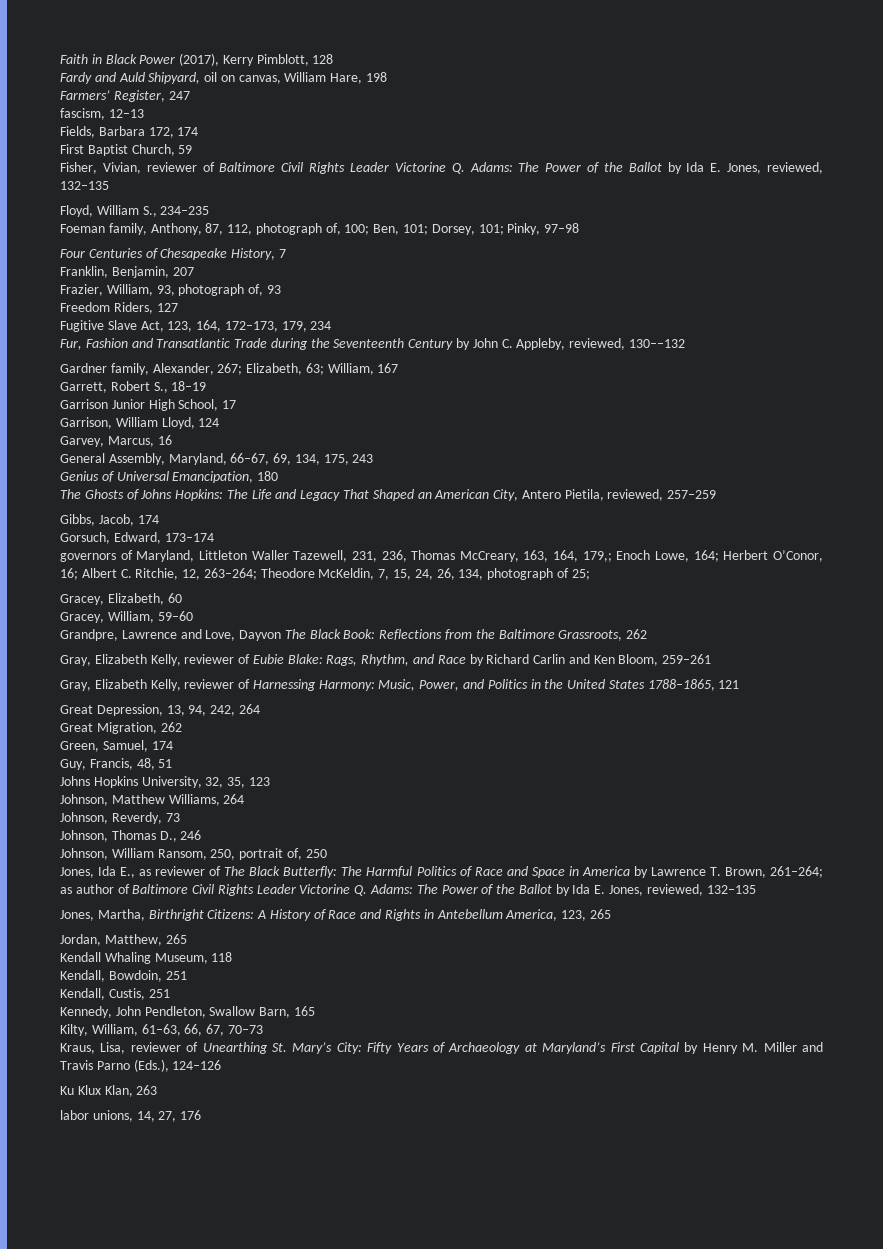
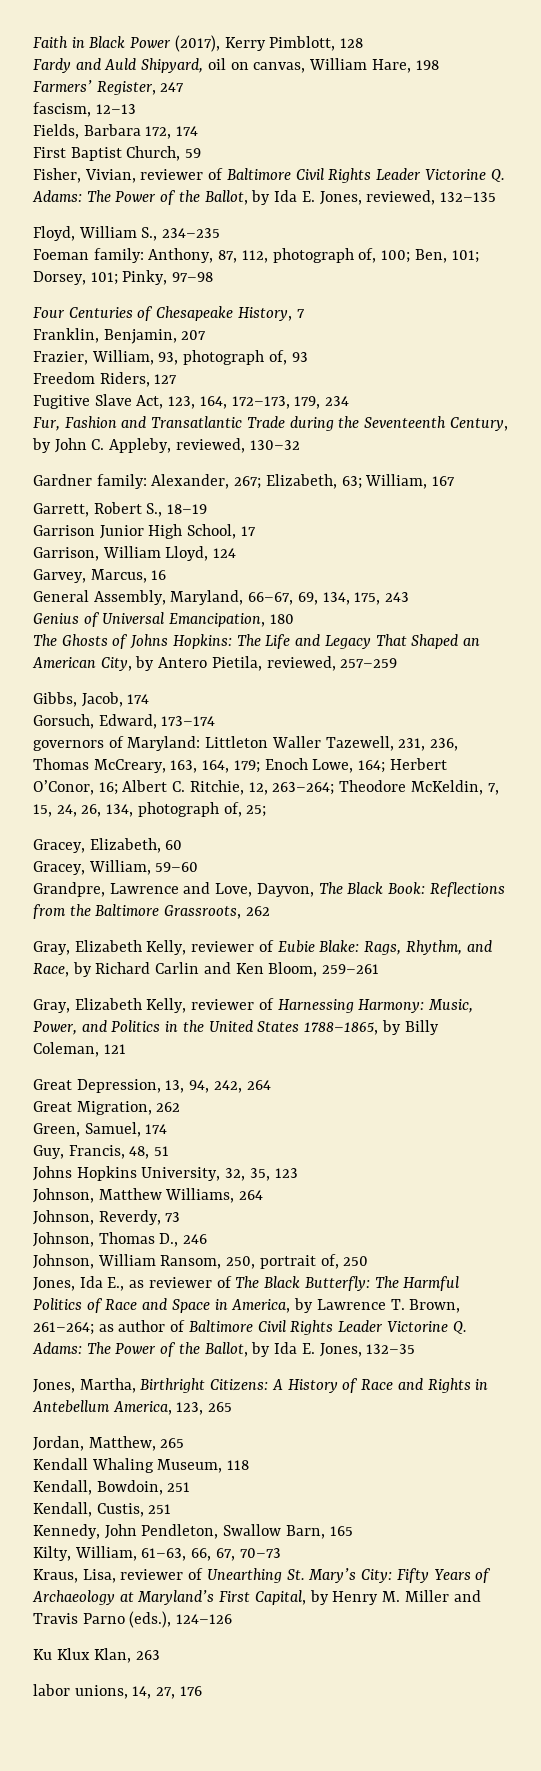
[628,162,662,172] Ballot -> [204,190,248,205] Ballot,
[108,223,147,235] family, -> [93,248,144,263] family:
[408,339,454,350] Century -> [449,417,508,431] Century,
[628,339,685,348] 130––132 -> [249,440,300,450] 130–32
[110,363,149,375] family, -> [96,474,147,489] family:
(519, 495) none -> [135,656,155,671] by
[136,550,195,562] Maryland, -> [127,736,201,751] Maryland:
[582,551,612,562] 179,; -> [233,760,260,773] 179;
[556,568,569,578] of -> [223,802,242,817] of,
[239,630,282,641] Dayvon -> [256,883,314,897] Dayvon,
[437,655,466,664] Race -> [33,963,69,977] Race,
(715, 685) none -> [381,1020,439,1035] [33,1042,99,1057] by Billy Coleman,
[581,866,630,876] America -> [231,1299,291,1313] America,
[518,884,756,896] Ballot by Ida E. Jones, reviewed, 132–135 -> [204,1342,416,1357] Ballot, by Ida E. Jones, 132–35
[639,1042,679,1054] Capital -> [254,1590,306,1605] Capital,
[133,1059,169,1072] (Eds.), -> [129,1611,172,1628] (eds.),

